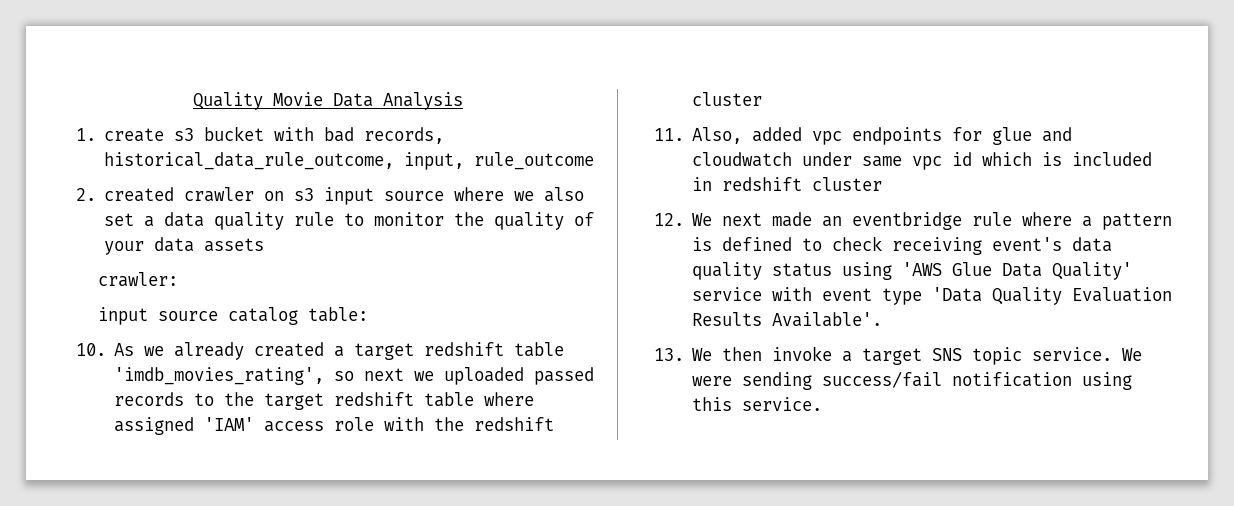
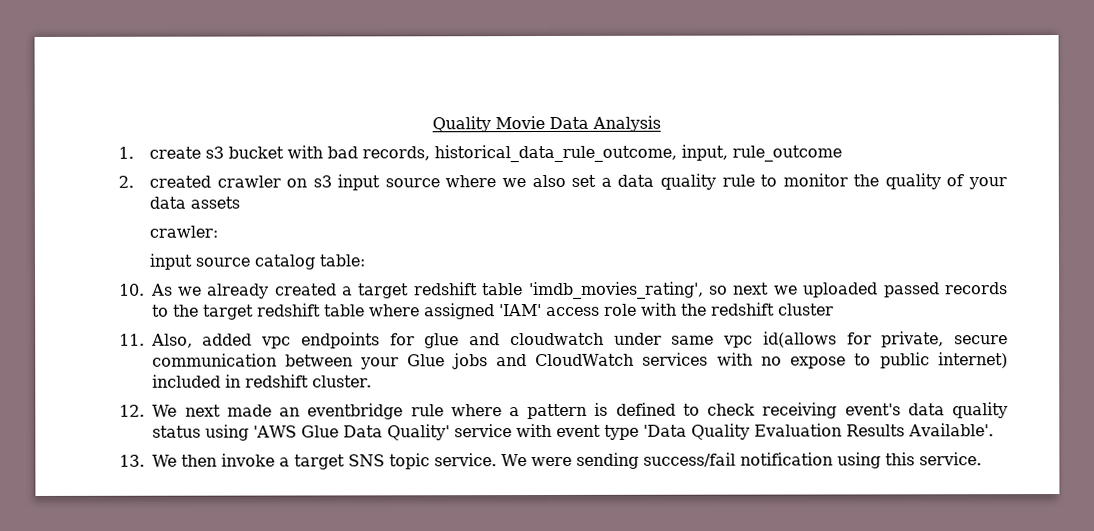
[952,152,1063,166] id which is -> [762,331,1009,348] [151,352,1009,370] id(allows for private, secure communication between your Glue jobs and CloudWatch services with no expose to public internet)
[812,177,883,191] cluster -> [311,375,373,388] cluster.

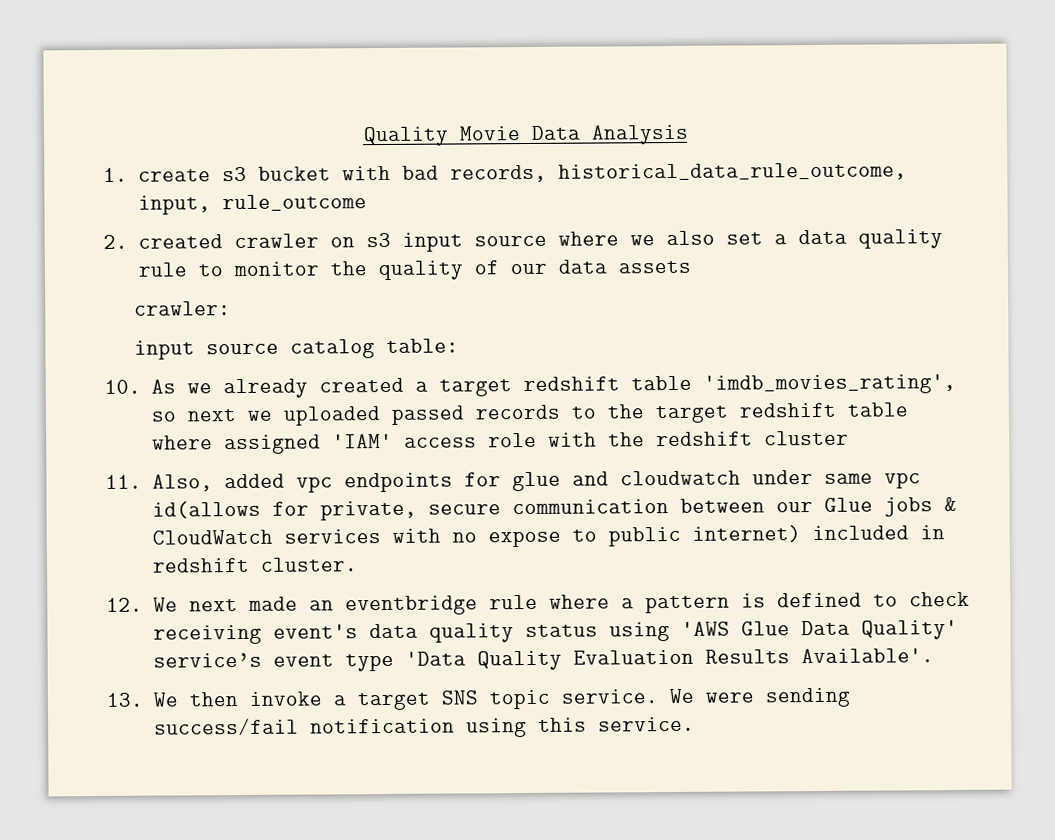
[968,177,1008,190] your -> [510,263,548,275] our
[360,357,400,370] your -> [776,502,814,513] our
[495,354,527,367] and -> [944,496,958,512] &
[453,423,552,438] service with -> [153,652,263,668] service’s

